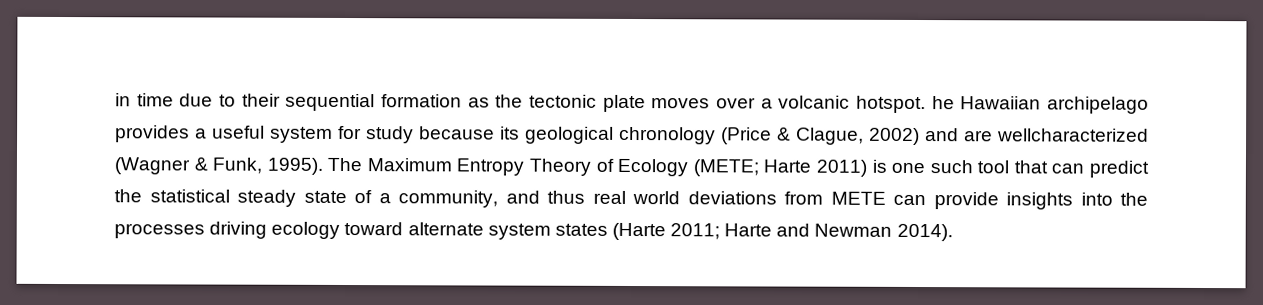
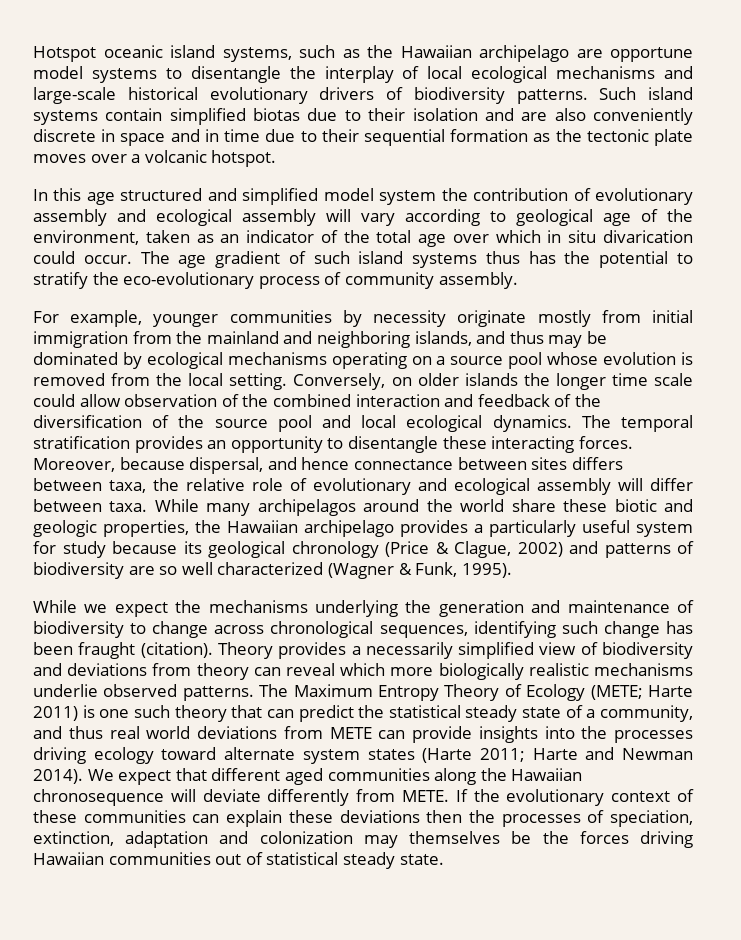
(115, 100) none -> [33,45,693,62] [33,66,693,83] [33,87,693,104] [33,108,694,125] [33,129,200,146] Hotspot oceanic island systems, such as the Hawaiian archipelago are opportune model systems to disentangle the interplay of local ecological mechanisms and large-scale historical evolutionary drivers of biodiversity patterns. Such island systems contain simplified biotas due to their isolation and are also conveniently discrete in space and
[931,96,955,110] he -> [33,188,693,205] [33,209,693,226] [33,230,693,247] [33,251,693,268] [33,272,518,289] [33,310,693,327] [33,331,607,348] [33,352,694,369] [33,373,694,390] [33,394,601,407] [33,415,693,432] [33,436,633,453] [33,457,623,474] [33,478,693,495] [33,499,693,516] [33,520,221,537] // In this age structured and simplified model system the contribution of evolutionary assembly and ecological assembly will vary according to geological age of the environment, taken as an indicator of the total age over which in situ divarication could occur. The age gradient of such island systems thus has the potential to stratify the eco-evolutionary process of community assembly. // For example, younger communities by necessity originate mostly from initial immigration from the mainland and neighboring islands, and thus may be dominated by ecological mechanisms operating on a source pool whose evolution is removed from the local setting. Conversely, on older islands the longer time scale could allow observation of the combined interaction and feedback of the diversification of the source pool and local ecological dynamics. The temporal stratification provides an opportunity to disentangle these interacting forces. Moreover, because dispersal, and hence connectance between sites differs between taxa, the relative role of evolutionary and ecological assembly will differ between taxa. While many archipelagos around the world share these biotic and geologic properties, the
(207, 133) none -> [489,520,576,537] particularly
[964,128,1149,142] [114,157,323,175] are wellcharacterized (Wagner & Funk, 1995). -> [604,541,694,558] [33,562,512,579] [33,600,694,617] [33,621,693,638] [33,642,693,659] [33,663,693,680] [33,684,254,701] patterns of biodiversity are so well characterized (Wagner & Funk, 1995). // While we expect the mechanisms underlying the generation and maintenance of biodiversity to change across chronological sequences, identifying such change has been fraught (citation). Theory provides a necessarily simplified view of biodiversity and deviations from theory can reveal which more biologically realistic mechanisms underlie observed patterns.
[977,160,1010,174] tool -> [174,705,227,722] theory
(953, 232) none -> [87,768,583,785] [33,789,694,806] [33,810,693,827] [33,831,693,848] [33,852,444,869] We expect that different aged communities along the Hawaiian chronosequence will deviate differently from METE. If the evolutionary context of these communities can explain these deviations then the processes of speciation, extinction, adaptation and colonization may themselves be the forces driving Hawaiian communities out of statistical steady state.

